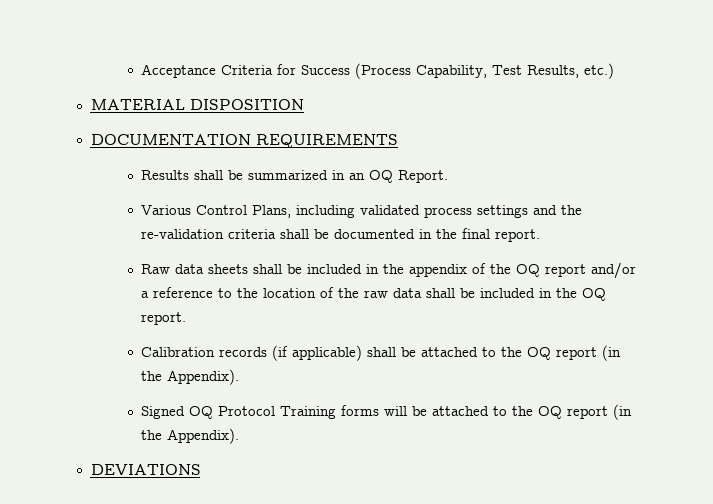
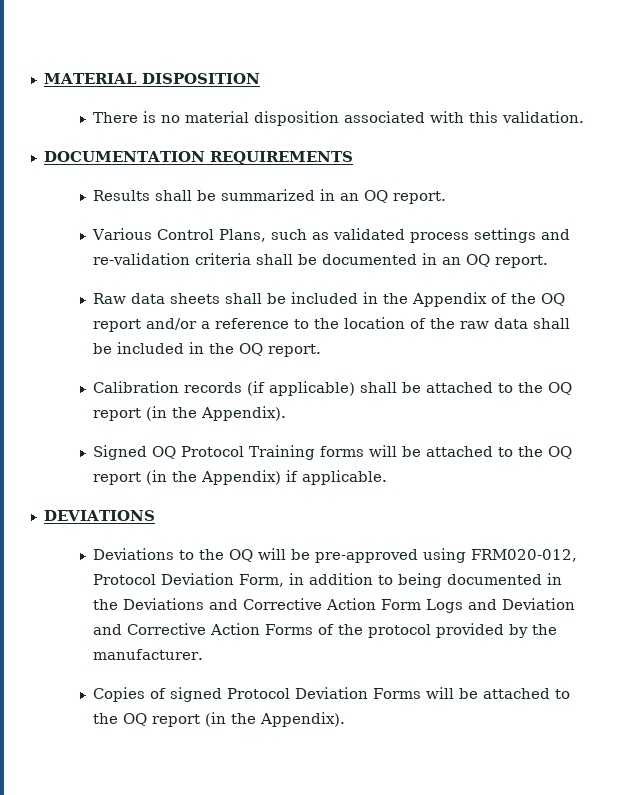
[141,63,615,79] [90,99,304,110] Acceptance Criteria for Success (Process Capability, Test Results, etc.) // MATERIAL DISPOSITION -> [43,73,260,84] [92,111,584,126] MATERIAL DISPOSITION // There is no material disposition associated with this validation.
[398,170,449,183] Report. -> [392,191,446,204] report.
[296,205,356,218] including -> [270,229,329,240] such as
[561,205,583,215] the -> (570, 234) none
[436,228,491,239] the final -> [441,254,490,267] an OQ
[409,264,468,277] appendix -> [411,292,487,307] Appendix
[167,428,240,444] [90,464,201,475] Appendix). // DEVIATIONS -> [200,470,387,485] [43,510,155,521] [92,548,577,563] [92,573,562,588] [92,598,575,613] [92,623,557,638] [92,649,203,660] [92,687,570,702] [92,712,345,727] Appendix) if applicable. // DEVIATIONS // Deviations to the OQ will be pre-approved using FRM020-012, Protocol Deviation Form, in addition to being documented in the Deviations and Corrective Action Form Logs and Deviation and Corrective Action Forms of the protocol provided by the manufacturer. // Copies of signed Protocol Deviation Forms will be attached to the OQ report (in the Appendix).

